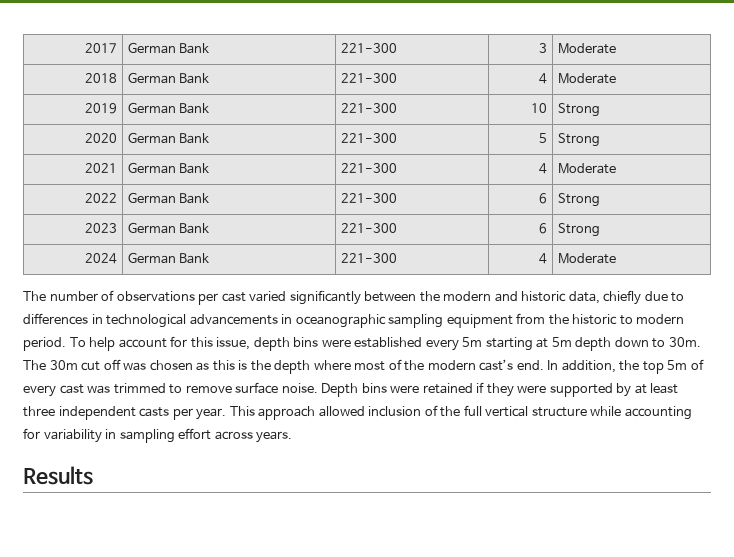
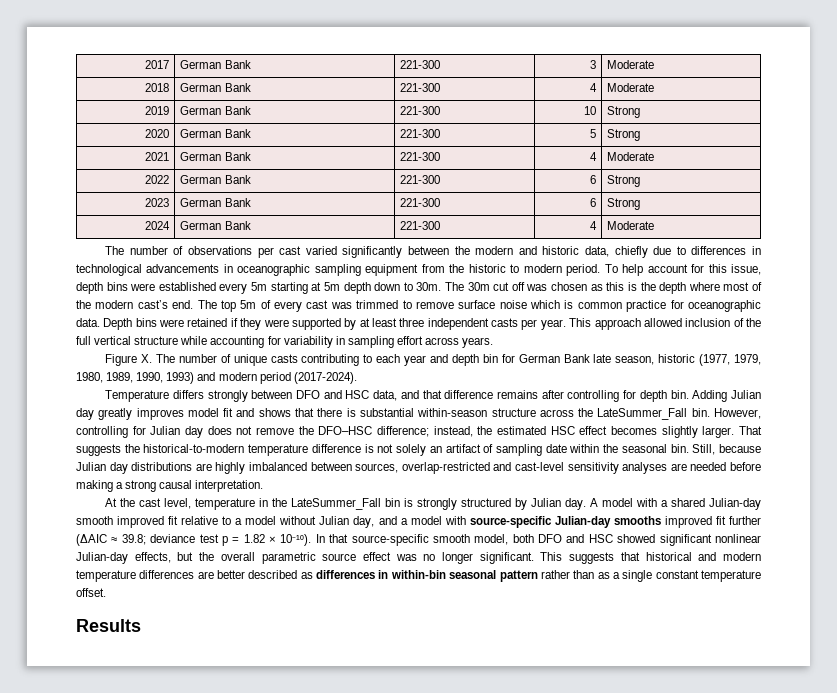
[547,360,640,373] In addition, the -> [197,300,217,309] The
[281,383,318,393] noise. -> [499,300,762,312] [76,318,100,327] noise which is common practice for oceanographic data.
(293, 437) none -> [105,354,761,366] [76,372,357,384] [105,390,761,402] [76,408,761,420] [76,426,762,438] [76,444,761,456] [76,462,762,474] [76,480,264,492] [105,498,761,510] [76,516,761,528] [76,534,762,546] [76,552,761,564] [76,570,762,582] [76,588,106,597] // Figure X. The number of unique casts contributing to each year and depth bin for German Bank late season, historic (1977, 1979, 1980, 1989, 1990, 1993) and modern period (2017-2024). // Temperature differs strongly between DFO and HSC data, and that difference remains after controlling for depth bin. Adding Julian day greatly improves model fit and shows that there is substantial within-season structure across the LateSummer_Fall bin. However, controlling for Julian day does not remove the DFO–HSC difference; instead, the estimated HSC effect becomes slightly larger. That suggests the historical-to-modern temperature difference is not solely an artifact of sampling date within the seasonal bin. Still, because Julian day distributions are highly imbalanced between sources, overlap-restricted and cast-level sensitivity analyses are needed before making a strong causal interpretation. // At the cast level, temperature in the LateSummer_Fall bin is strongly structured by Julian day. A model with a shared Julian-day smooth improved fit relative to a model without Julian day, and a model with source-specific Julian-day smooths improved fit further (ΔAIC ≈ 39.8; deviance test p = 1.82 × 10⁻¹⁰). In that source-specific smooth model, both DFO and HSC showed significant nonlinear Julian-day effects, but the overall parametric source effect was no longer significant. This suggests that historical and modern temperature differences are better described as differences in within-bin seasonal pattern rather than as a single constant temperature offset.

